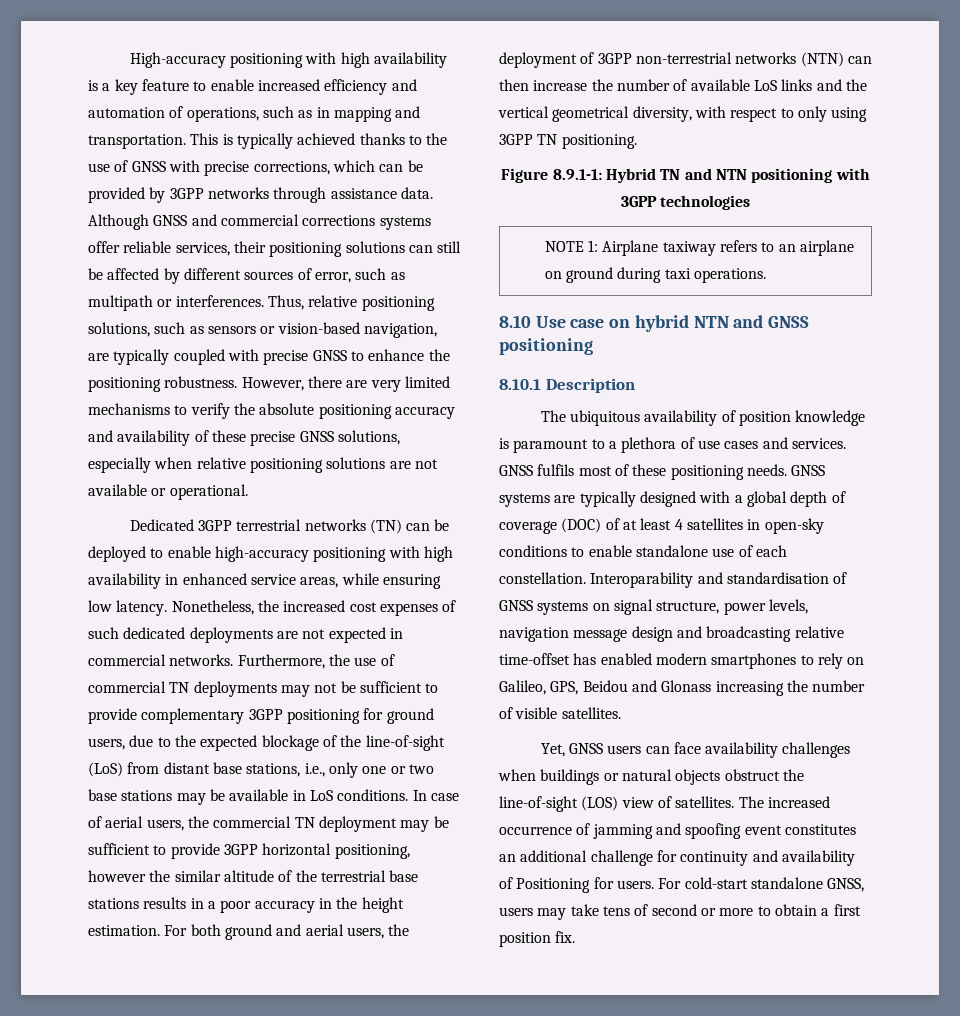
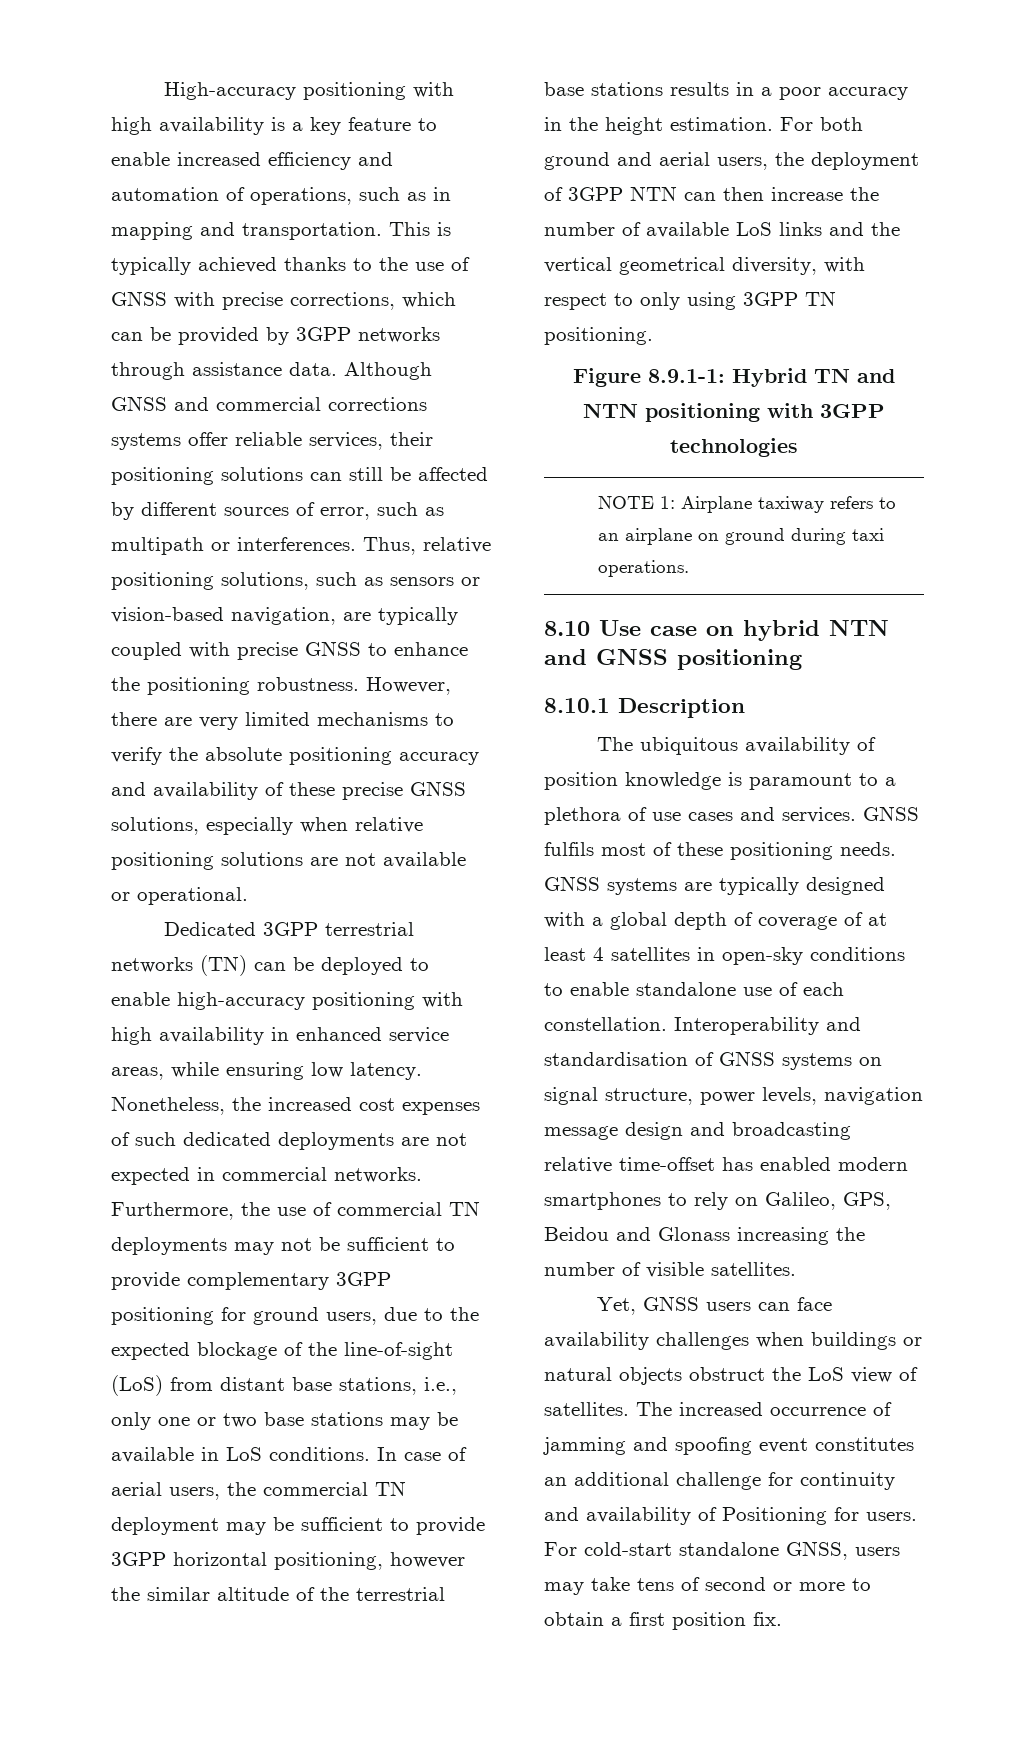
[635,52,844,67] non-terrestrial networks (NTN) -> [630,186,677,201] NTN
[561,518,602,533] (DOC) -> (837, 923) none
[590,572,694,588] Interoparability -> [674,1017,819,1035] Interoperability
[499,796,619,812] line-of-sight (LOS) -> [808,1367,844,1381] LoS

